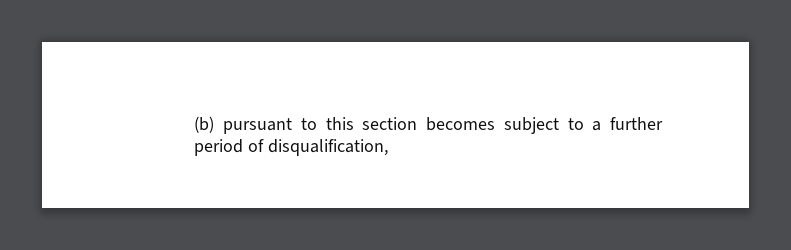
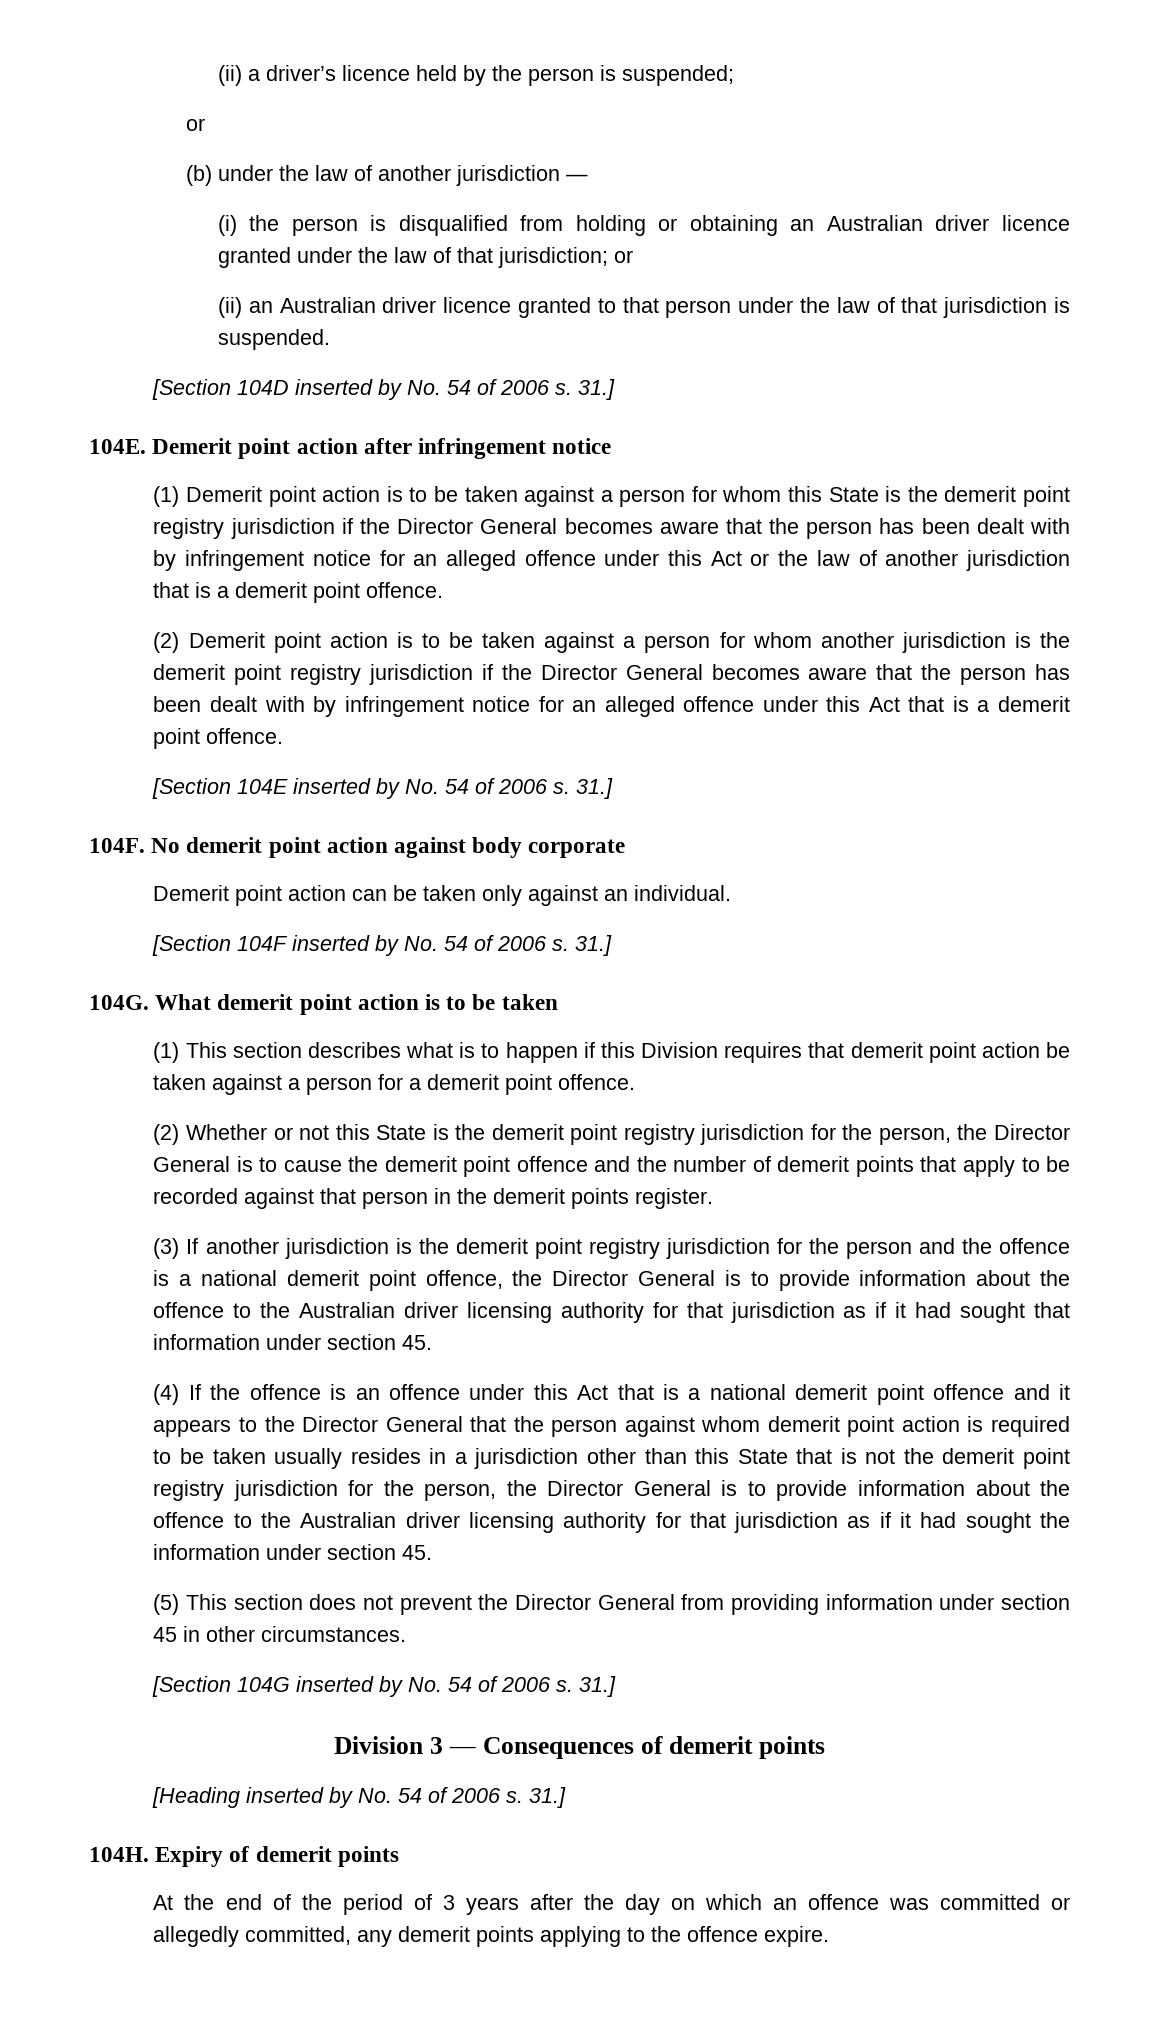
[194,116,664,134] [194,139,389,156] (b) pursuant to this section becomes subject to a further period of disqualification, -> [217,65,734,86] [185,118,205,131] [185,165,588,186] [217,215,1070,236] [217,247,633,268] [217,297,1070,318] [217,329,330,350] [152,379,616,400] [89,438,612,459] [153,486,1070,507] [153,518,1070,539] [153,550,1070,571] [153,582,444,603] [153,632,1070,653] [153,664,1070,685] [153,696,1070,717] [153,728,284,749] [152,778,614,799] [89,837,626,858] [153,885,732,906] [152,935,613,956] [89,994,558,1015] [153,1042,1070,1063] [153,1074,636,1095] [153,1124,1070,1145] [153,1156,1071,1177] [153,1188,714,1209] [153,1238,1070,1259] [153,1270,1070,1291] [153,1302,1070,1323] [153,1334,433,1350] [153,1384,1070,1405] [153,1416,1070,1437] [153,1448,1070,1469] [153,1480,1070,1501] [153,1512,1070,1533] [153,1544,433,1560] [153,1594,1070,1615] [153,1626,407,1642] [152,1676,617,1697] [334,1736,825,1759] [152,1787,567,1808] [89,1846,399,1867] [153,1894,1070,1915] [153,1926,830,1947] (ii) a driver’s licence held by the person is suspended; // or // (b) under the law of another jurisdiction — // (i) the person is disqualified from holding or obtaining an Australian driver licence granted under the law of that jurisdiction; or // (ii) an Australian driver licence granted to that person under the law of that jurisdiction is suspended. // [Section 104D inserted by No. 54 of 2006 s. 31.] // 104E. Demerit point action after infringement notice // (1) Demerit point action is to be taken against a person for whom this State is the demerit point registry jurisdiction if the Director General becomes aware that the person has been dealt with by infringement notice for an alleged offence under this Act or the law of another jurisdiction that is a demerit point offence. // (2) Demerit point action is to be taken against a person for whom another jurisdiction is the demerit point registry jurisdiction if the Director General becomes aware that the person has been dealt with by infringement notice for an alleged offence under this Act that is a demerit point offence. // [Section 104E inserted by No. 54 of 2006 s. 31.] // 104F. No demerit point action against body corporate // Demerit point action can be taken only against an individual. // [Section 104F inserted by No. 54 of 2006 s. 31.] // 104G. What demerit point action is to be taken // (1) This section describes what is to happen if this Division requires that demerit point action be taken against a person for a demerit point offence. // (2) Whether or not this State is the demerit point registry jurisdiction for the person, the Director General is to cause the demerit point offence and the number of demerit points that apply to be recorded against that person in the demerit points register. // (3) If another jurisdiction is the demerit point registry jurisdiction for the person and the offence is a national demerit point offence, the Director General is to provide information about the offence to the Australian driver licensing authority for that jurisdiction as if it had sought that information under section 45. // (4) If the offence is an offence under this Act that is a national demerit point offence and it appears to the Director General that the person against whom demerit point action is required to be taken usually resides in a jurisdiction other than this State that is not the demerit point registry jurisdiction for the person, the Director General is to provide information about the offence to the Australian driver licensing authority for that jurisdiction as if it had sought the information under section 45. // (5) This section does not prevent the Director General from providing information under section 45 in other circumstances. // [Section 104G inserted by No. 54 of 2006 s. 31.] // Division 3 — Consequences of demerit points // [Heading inserted by No. 54 of 2006 s. 31.] // 104H. Expiry of demerit points // At the end of the period of 3 years after the day on which an offence was committed or allegedly committed, any demerit points applying to the offence expire.

